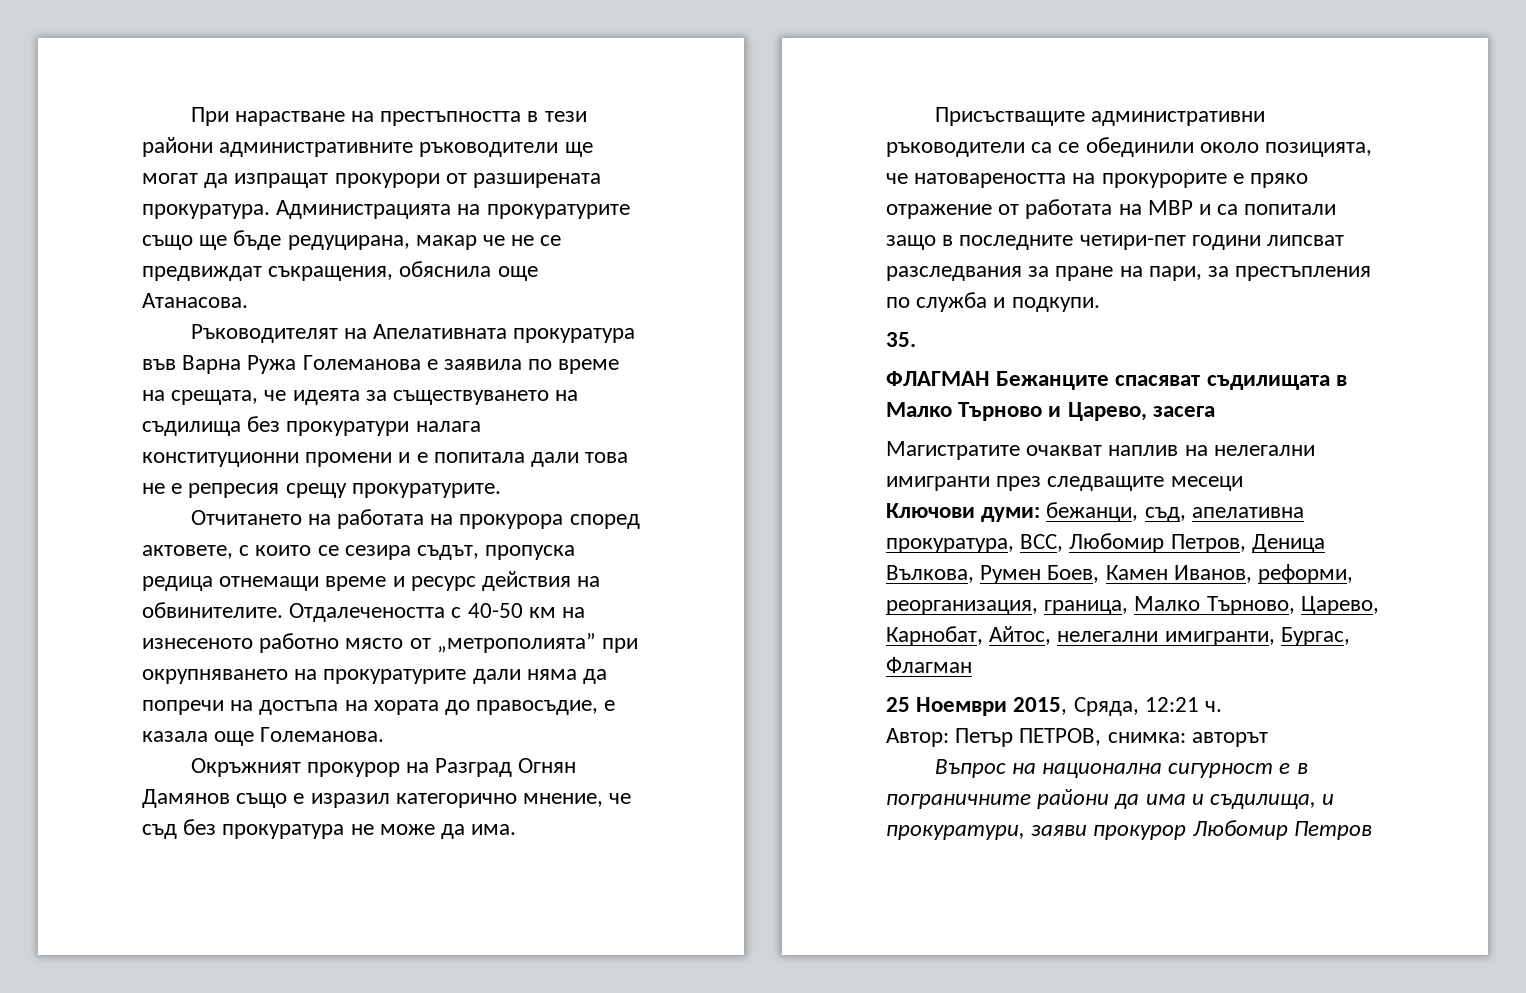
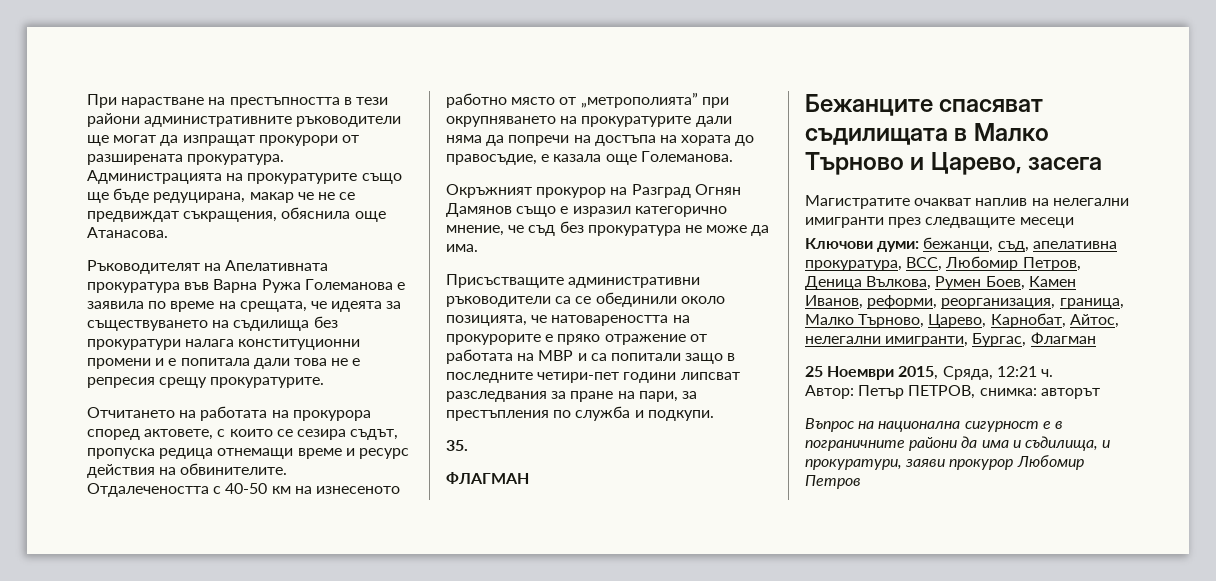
(990, 378) none -> (529, 478) //

